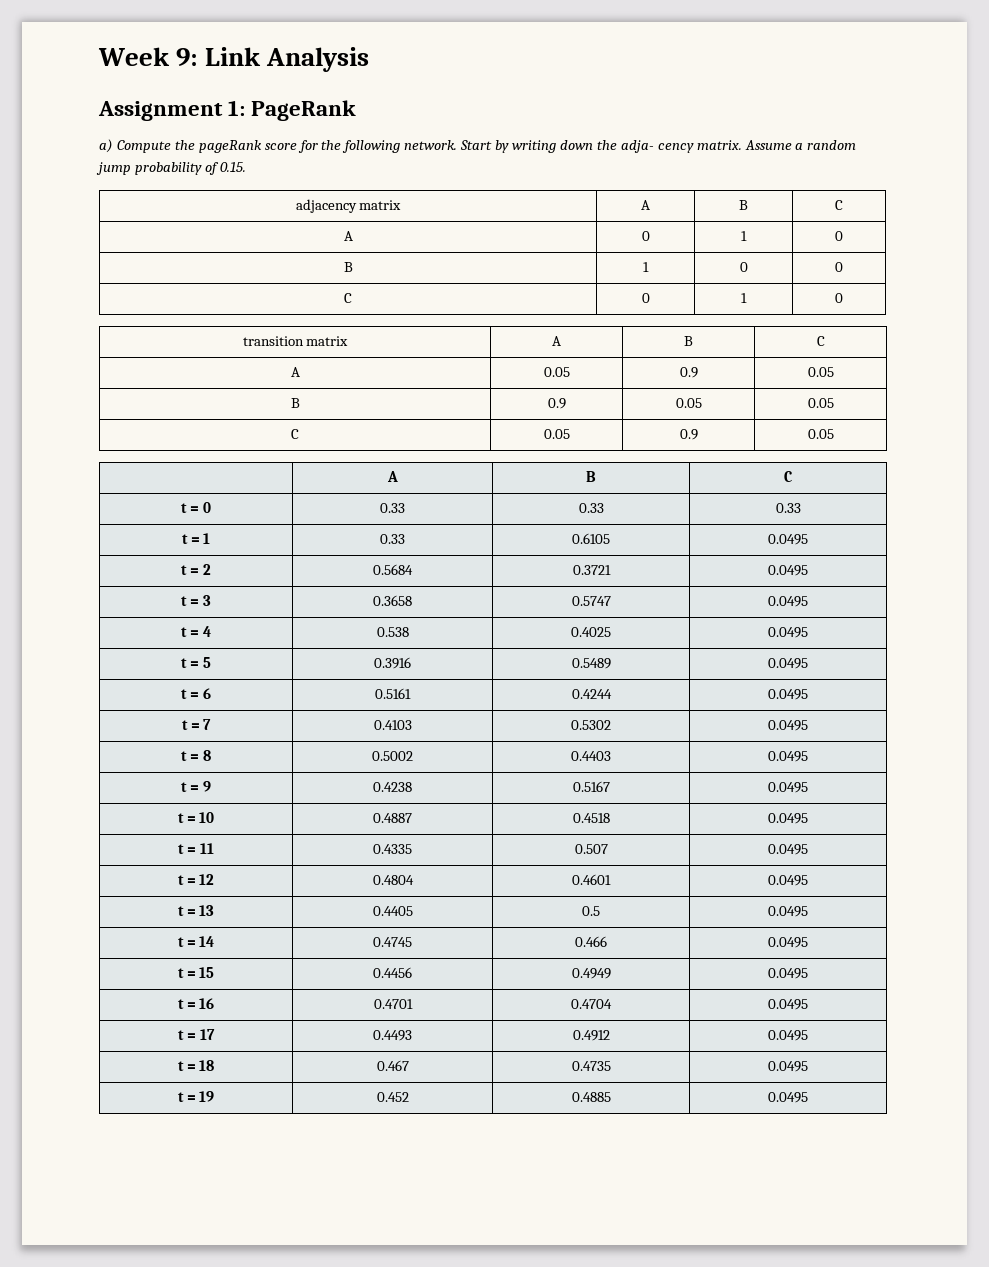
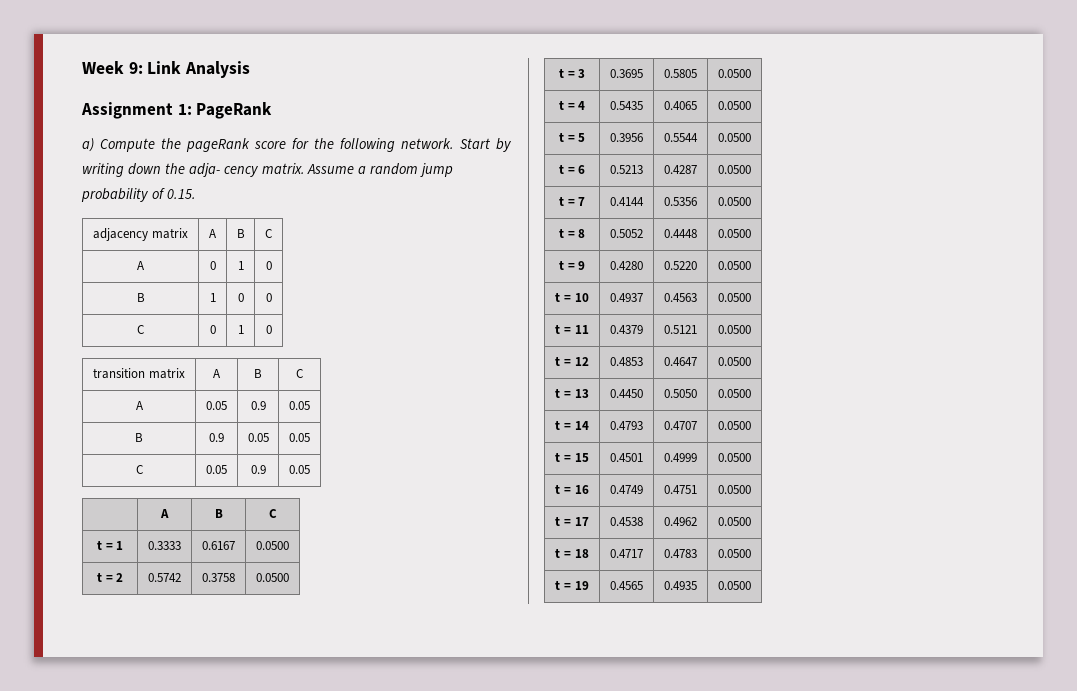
[181,502,211,513] [380,503,405,513] [578,503,604,513] [775,503,801,513] // t = 0 | 0.33 | 0.33 | 0.33 -> (277, 513) none
[380,534,405,544] [572,533,610,544] [768,534,808,545] 0.33 | 0.6105 | 0.0495 -> [148,541,181,550] [202,541,235,550] [256,541,289,550] 0.3333 | 0.6167 | 0.0500
[373,564,413,575] [572,565,611,575] [768,565,808,576] 0.5684 | 0.3721 | 0.0495 -> [148,573,181,582] [202,573,235,582] [256,573,289,582] 0.5742 | 0.3758 | 0.0500
[373,595,412,606] [571,596,611,606] [768,596,808,607] 0.3658 | 0.5747 | 0.0495 -> [610,69,643,78] [664,69,697,78] [718,69,751,78] 0.3695 | 0.5805 | 0.0500
[376,627,409,637] [571,627,611,637] [768,627,808,638] 0.538 | 0.4025 | 0.0495 -> [610,101,643,110] [664,101,697,110] [718,101,751,110] 0.5435 | 0.4065 | 0.0500
[374,657,411,669] [571,658,611,669] [768,658,808,669] 0.3916 | 0.5489 | 0.0495 -> [610,133,643,142] [664,133,698,142] [718,133,751,142] 0.3956 | 0.5544 | 0.0500
[375,688,411,699] [571,689,612,699] [768,689,808,700] 0.5161 | 0.4244 | 0.0495 -> [610,165,643,174] [664,165,697,174] [718,165,751,174] 0.5213 | 0.4287 | 0.0500
[373,720,412,730] [571,720,611,730] [768,720,808,731] 0.4103 | 0.5302 | 0.0495 -> [610,197,644,206] [664,197,697,206] [718,197,751,206] 0.4144 | 0.5356 | 0.0500
[372,751,413,761] [571,751,611,761] [768,751,808,762] 0.5002 | 0.4403 | 0.0495 -> [610,229,643,238] [664,229,697,238] [718,229,751,238] 0.5052 | 0.4448 | 0.0500
[373,782,412,792] [572,781,610,792] [768,782,808,793] 0.4238 | 0.5167 | 0.0495 -> [610,261,643,270] [664,261,697,270] [718,261,751,270] 0.4280 | 0.5220 | 0.0500
[373,813,412,823] [572,813,610,823] [768,813,808,824] 0.4887 | 0.4518 | 0.0495 -> [610,293,643,302] [664,293,697,302] [718,293,751,302] 0.4937 | 0.4563 | 0.0500
[373,844,412,854] [574,844,608,854] [768,844,808,855] 0.4335 | 0.507 | 0.0495 -> [610,325,643,334] [664,325,697,334] [718,325,751,334] 0.4379 | 0.5121 | 0.0500
[372,875,414,885] [572,874,611,885] [768,875,808,886] 0.4804 | 0.4601 | 0.0495 -> [610,357,643,366] [664,357,697,366] [718,357,751,366] 0.4853 | 0.4647 | 0.0500
[372,906,413,916] [582,906,600,916] [768,906,808,917] 0.4405 | 0.5 | 0.0495 -> [610,389,643,398] [664,389,697,398] [718,389,751,398] 0.4450 | 0.5050 | 0.0500
[373,937,412,947] [575,936,607,947] [768,937,808,948] 0.4745 | 0.466 | 0.0495 -> [610,421,643,430] [664,421,697,430] [718,421,751,430] 0.4793 | 0.4707 | 0.0500
[373,967,412,978] [571,968,611,979] [768,968,808,979] 0.4456 | 0.4949 | 0.0495 -> [610,453,643,462] [664,453,697,462] [718,453,751,462] 0.4501 | 0.4999 | 0.0500
[373,999,413,1009] [571,999,612,1009] [768,999,808,1010] 0.4701 | 0.4704 | 0.0495 -> [610,485,643,494] [664,485,697,494] [718,485,751,494] 0.4749 | 0.4751 | 0.0500
[373,1030,412,1041] [572,1030,610,1041] [768,1030,808,1041] 0.4493 | 0.4912 | 0.0495 -> [610,517,643,526] [664,517,697,526] [718,517,751,526] 0.4538 | 0.4962 | 0.0500
[376,1060,409,1071] [571,1061,611,1071] [768,1061,808,1072] 0.467 | 0.4735 | 0.0495 -> [610,549,643,558] [664,549,697,558] [718,549,751,558] 0.4717 | 0.4783 | 0.0500
[376,1092,409,1102] [571,1092,611,1102] [768,1092,808,1103] 0.452 | 0.4885 | 0.0495 -> [610,581,643,590] [664,581,697,590] [718,581,751,590] 0.4565 | 0.4935 | 0.0500

